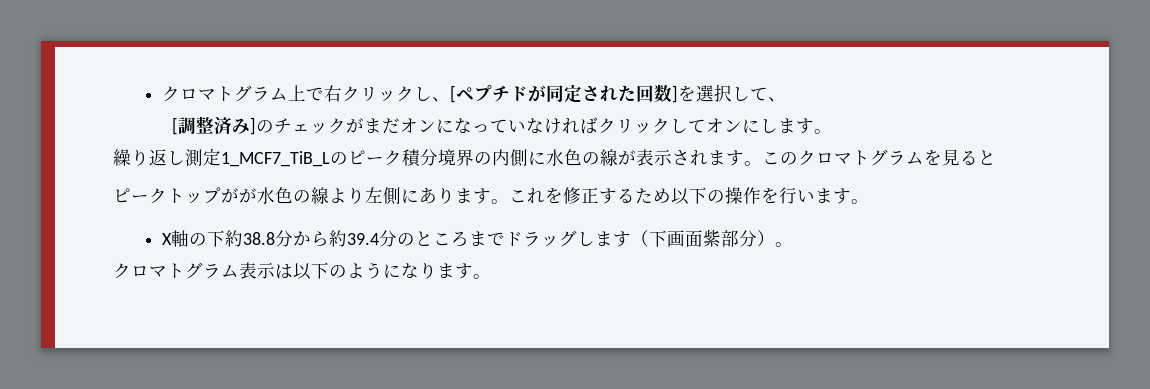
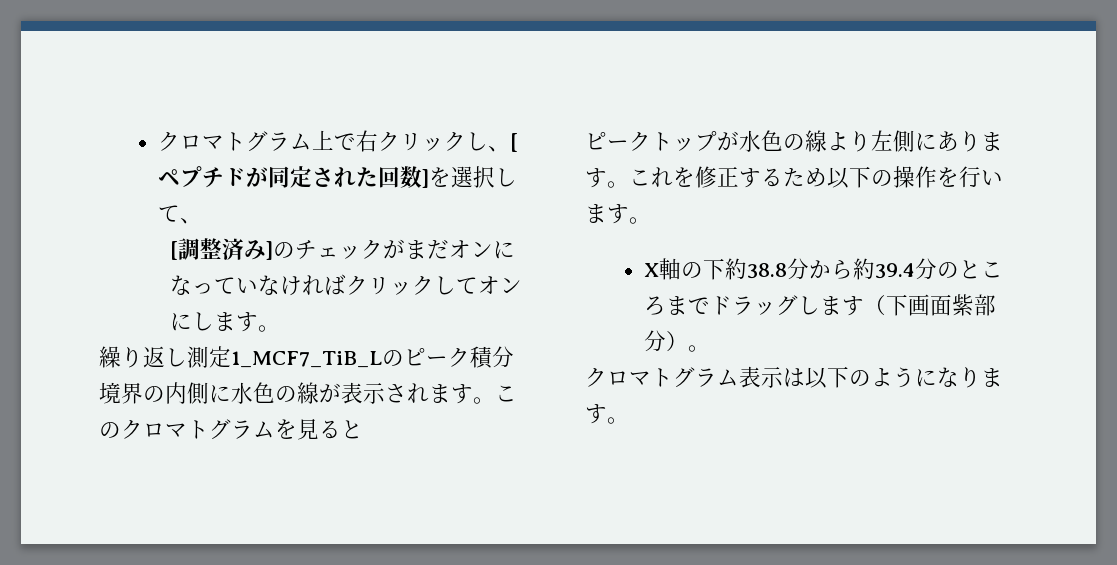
[239,188,257,203] が -> (739, 141) none

